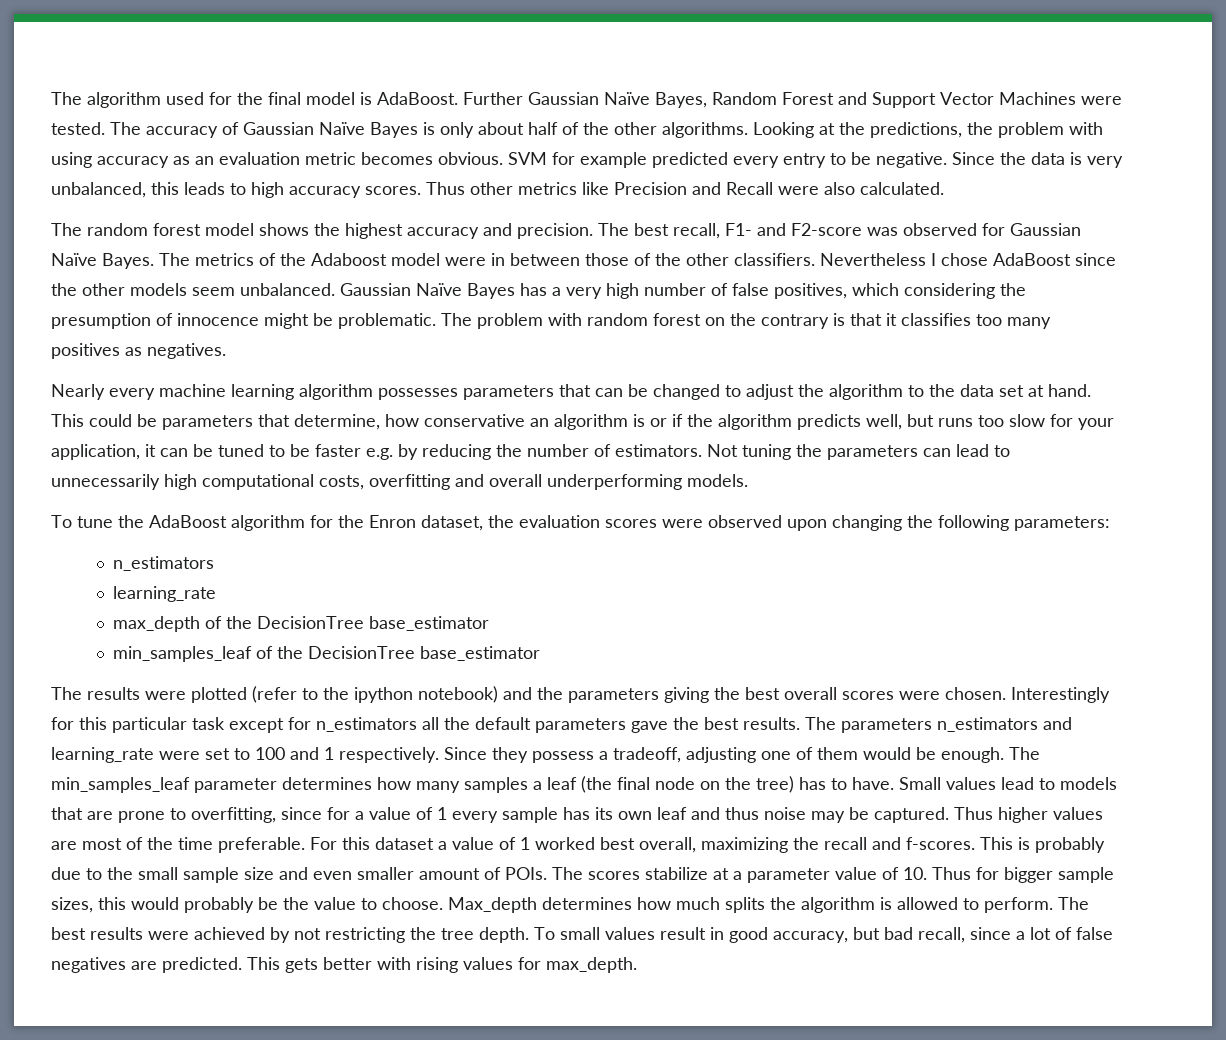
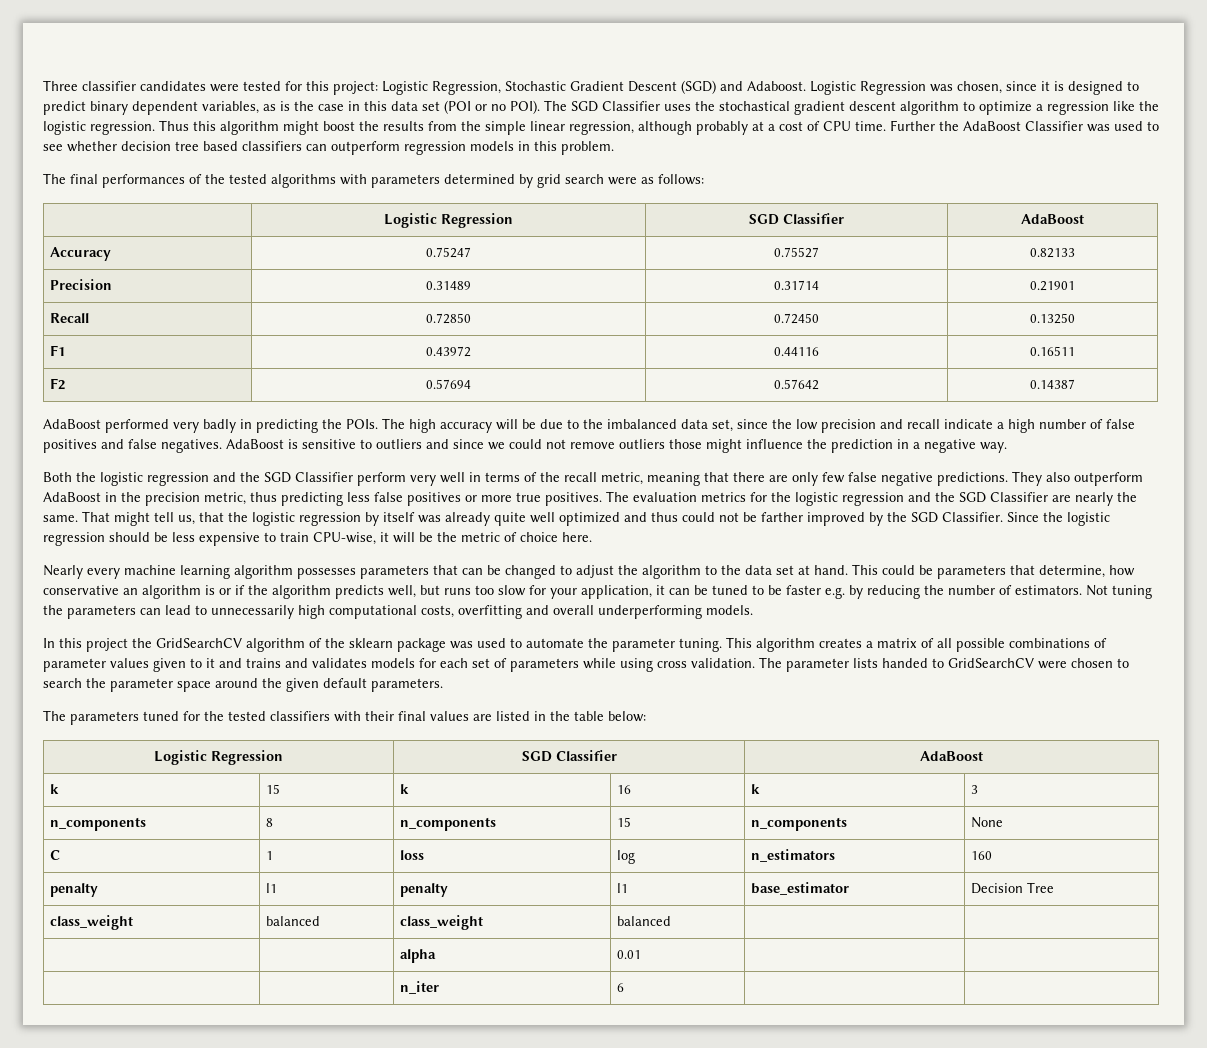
[51,92,1122,108] [51,122,1103,138] [51,152,1123,168] [51,182,944,198] [51,223,1081,239] [51,253,1116,269] [51,283,1026,299] [51,313,1051,329] [51,343,226,359] The algorithm used for the final model is AdaBoost. Further Gaussian Naïve Bayes, Random Forest and Support Vector Machines were tested. The accuracy of Gaussian Naïve Bayes is only about half of the other algorithms. Looking at the predictions, the problem with using accuracy as an evaluation metric becomes obvious. SVM for example predicted every entry to be negative. Since the data is very unbalanced, this leads to high accuracy scores. Thus other metrics like Precision and Recall were also calculated. // The random forest model shows the highest accuracy and precision. The best recall, F1- and F2-score was observed for Gaussian Naïve Bayes. The metrics of the Adaboost model were in between those of the other classifiers. Nevertheless I chose AdaBoost since the other models seem unbalanced. Gaussian Naïve Bayes has a very high number of false positives, which considering the presumption of innocence might be problematic. The problem with random forest on the contrary is that it classifies too many positives as negatives. -> [43,80,1139,95] [43,100,1159,115] [43,120,1159,135] [43,141,614,155] [43,173,704,188] [384,213,513,228] [749,213,844,225] [1021,214,1084,224] [49,247,111,261] [426,247,471,258] [774,247,819,258] [1030,248,1075,258] [49,279,112,290] [426,281,471,290] [774,280,819,290] [1030,281,1075,291] [49,313,89,323] [426,313,471,324] [774,313,819,324] [1030,313,1075,324] [49,345,65,356] [426,346,471,357] [774,347,819,356] [1030,346,1075,356] [49,378,65,390] [426,379,471,389] [774,379,819,390] [1030,379,1075,389] [43,418,1135,433] [43,439,1007,453] [43,471,1143,486] [43,491,1137,506] [43,511,1110,526] [43,532,592,546] Three classifier candidates were tested for this project: Logistic Regression, Stochastic Gradient Descent (SGD) and Adaboost. Logistic Regression was chosen, since it is designed to predict binary dependent variables, as is the case in this data set (POI or no POI). The SGD Classifier uses the stochastical gradient descent algorithm to optimize a regression like the logistic regression. Thus this algorithm might boost the results from the simple linear regression, although probably at a cost of CPU time. Further the AdaBoost Classifier was used to see whether decision tree based classifiers can outperform regression models in this problem. // The final performances of the tested algorithms with parameters determined by grid search were as follows: // | Logistic Regression | SGD Classifier | AdaBoost // Accuracy | 0.75247 | 0.75527 | 0.82133 // Precision | 0.31489 | 0.31714 | 0.21901 // Recall | 0.72850 | 0.72450 | 0.13250 // F1 | 0.43972 | 0.44116 | 0.16511 // F2 | 0.57694 | 0.57642 | 0.14387 // AdaBoost performed very badly in predicting the POIs. The high accuracy will be due to the imbalanced data set, since the low precision and recall indicate a high number of false positives and false negatives. AdaBoost is sensitive to outliers and since we could not remove outliers those might influence the prediction in a negative way. // Both the logistic regression and the SGD Classifier perform very well in terms of the recall metric, meaning that there are only few false negative predictions. They also outperform AdaBoost in the precision metric, thus predicting less false positives or more true positives. The evaluation metrics for the logistic regression and the SGD Classifier are nearly the same. That might tell us, that the logistic regression by itself was already quite well optimized and thus could not be farther improved by the SGD Classifier. Since the logistic regression should be less expensive to train CPU-wise, it will be the metric of choice here.
[51,515,1110,531] [112,556,214,571] [112,586,216,602] [112,616,489,632] [112,646,540,662] [51,686,1110,703] [51,717,1072,733] [51,747,1040,763] [51,776,1117,793] [51,807,1103,823] [51,837,1105,853] [51,867,1114,883] [51,897,1089,913] [51,927,1113,943] [51,957,637,973] To tune the AdaBoost algorithm for the Enron dataset, the evaluation scores were observed upon changing the following parameters: // n_estimators // learning_rate // max_depth of the DecisionTree base_estimator // min_samples_leaf of the DecisionTree base_estimator // The results were plotted (refer to the ipython notebook) and the parameters giving the best overall scores were chosen. Interestingly for this particular task except for n_estimators all the default parameters gave the best results. The parameters n_estimators and learning_rate were set to 100 and 1 respectively. Since they possess a tradeoff, adjusting one of them would be enough. The min_samples_leaf parameter determines how many samples a leaf (the final node on the tree) has to have. Small values lead to models that are prone to overfitting, since for a value of 1 every sample has its own leaf and thus noise may be captured. Thus higher values are most of the time preferable. For this dataset a value of 1 worked best overall, maximizing the recall and f-scores. This is probably due to the small sample size and even smaller amount of POIs. The scores stabilize at a parameter value of 10. Thus for bigger sample sizes, this would probably be the value to choose. Max_depth determines how much splits the algorithm is allowed to perform. The best results were achieved by not restricting the tree depth. To small values result in good accuracy, but bad recall, since a lot of false negatives are predicted. This gets better with rising values for max_depth. -> [43,637,1107,652] [43,657,1129,672] [43,678,443,692] [43,710,646,725] [154,750,283,765] [521,750,617,762] [920,751,983,761] [49,784,59,794] [265,784,280,794] [399,784,409,794] [616,785,631,794] [750,784,760,794] [970,785,978,794] [49,817,146,831] [265,818,273,827] [399,817,496,831] [616,817,631,827] [750,817,847,831] [970,817,1003,828] [49,850,60,860] [265,851,273,860] [399,850,424,860] [616,850,635,864] [750,849,835,862] [970,851,992,860] [49,883,98,897] [265,883,277,893] [399,883,448,897] [616,883,628,893] [750,882,849,895] [970,882,1054,894] [49,915,133,930] [265,916,320,926] [399,915,483,930] [616,916,671,926] [399,949,436,963] [616,950,641,959] [399,981,439,994] [616,983,624,992] In this project the GridSearchCV algorithm of the sklearn package was used to automate the parameter tuning. This algorithm creates a matrix of all possible combinations of parameter values given to it and trains and validates models for each set of parameters while using cross validation. The parameter lists handed to GridSearchCV were chosen to search the parameter space around the given default parameters. // The parameters tuned for the tested classifiers with their final values are listed in the table below: // Logistic Regression | SGD Classifier | AdaBoost // k | 15 | k | 16 | k | 3 // n_components | 8 | n_components | 15 | n_components | None // C | 1 | loss | log | n_estimators | 160 // penalty | l1 | penalty | l1 | base_estimator | Decision Tree // class_weight | balanced | class_weight | balanced | | // | | alpha | 0.01 | | // | | n_iter | 6 | |

